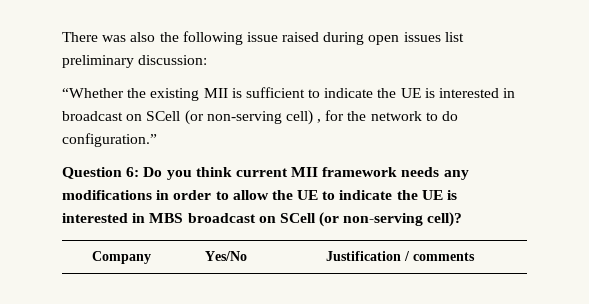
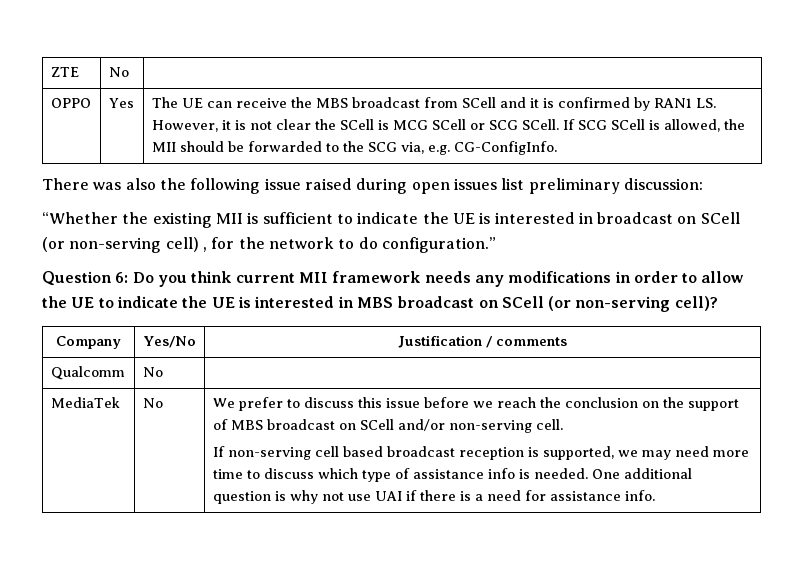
(62, 37) none -> [50,67,79,77] [108,67,129,77] [50,98,91,108] [108,98,134,108] [151,97,716,111] [151,119,745,132] [151,141,557,155] ZTE | No | // OPPO | Yes | The UE can receive the MBS broadcast from SCell and it is confirmed by RAN1 LS. However, it is not clear the SCell is MCG SCell or SCG SCell. If SCG SCell is allowed, the MII should be forwarded to the SCG via, e.g. CG-ConfigInfo. //
(475, 256) none -> [50,366,125,380] [142,367,163,377] [50,397,120,408] [142,398,163,408] [212,397,739,411] [212,419,563,433] [212,446,749,460] [212,468,692,482] [212,490,655,504] // Qualcomm | No | // MediaTek | No | We prefer to discuss this issue before we reach the conclusion on the support of MBS broadcast on SCell and/or non-serving cell. // If non-serving cell based broadcast reception is supported, we may need more time to discuss which type of assistance info is needed. One additional question is why not use UAI if there is a need for assistance info.

